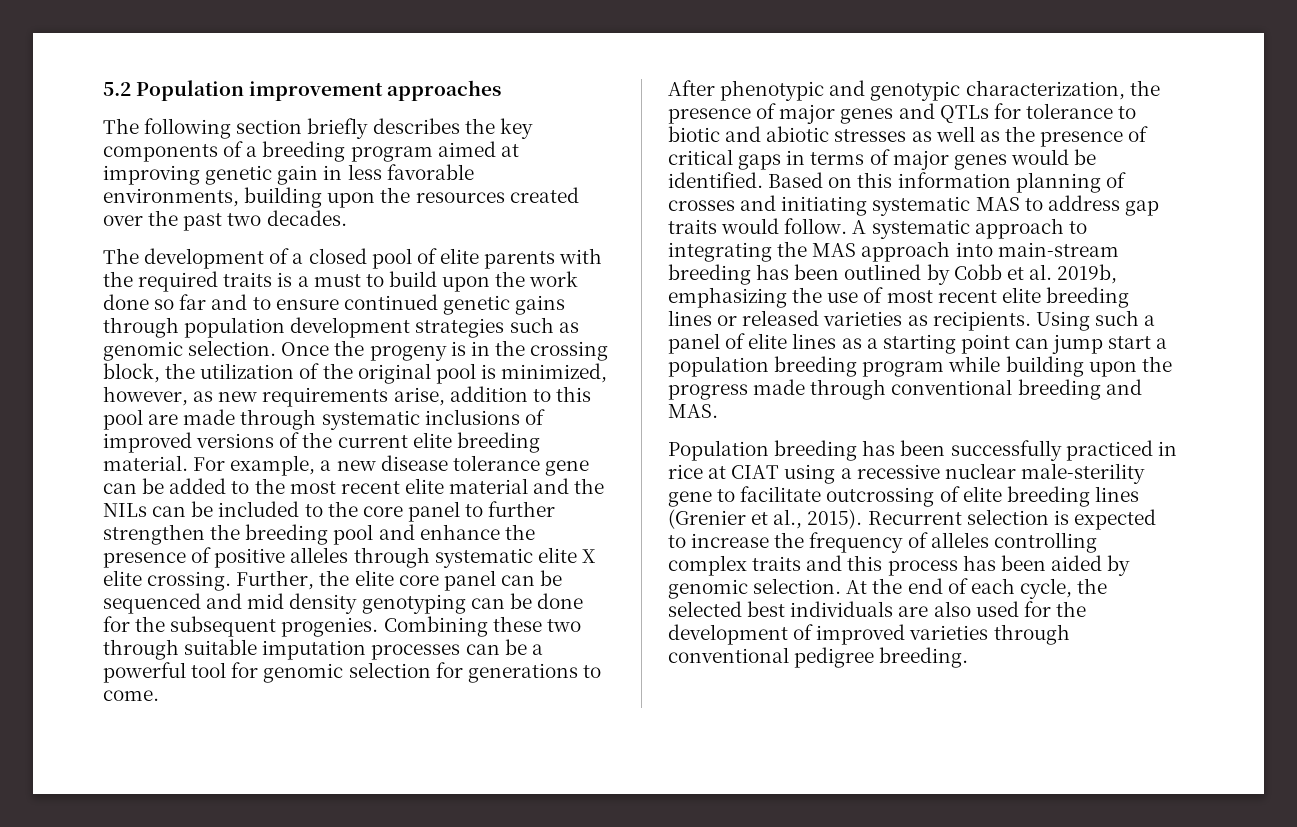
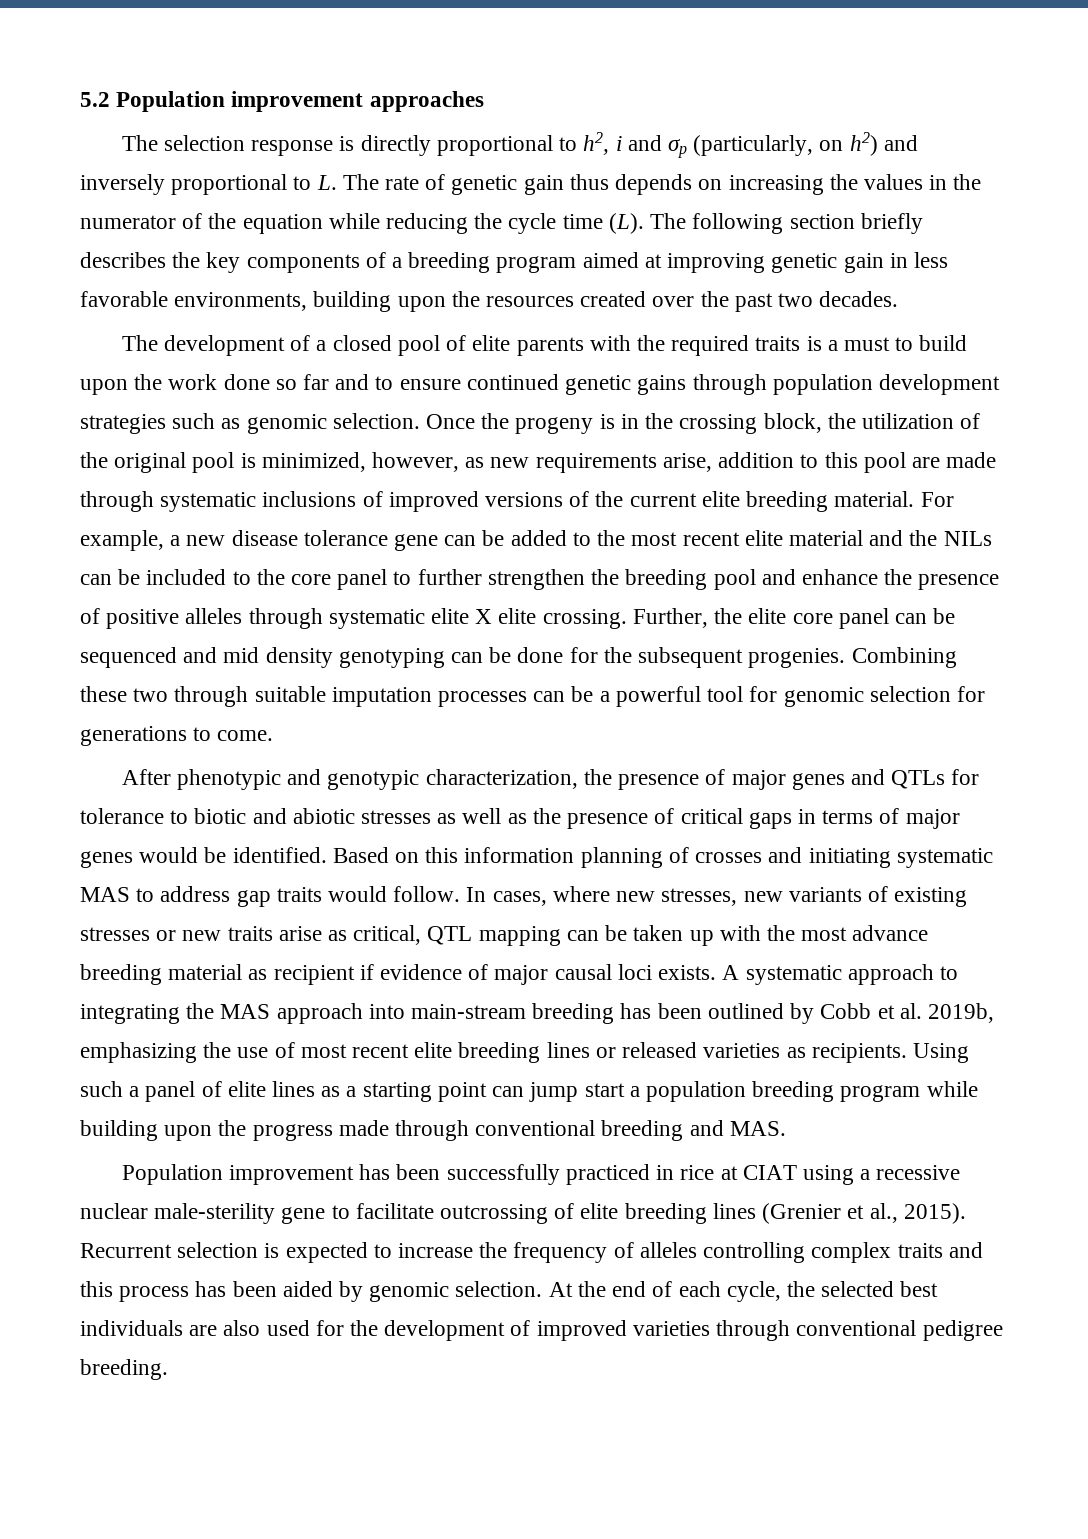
(139, 126) none -> [164,132,918,158] [80,174,982,195] [80,213,687,234] selection response is directly proportional to h2, i and σp (particularly, on h2) and inversely proportional to L. The rate of genetic gain thus depends on increasing the values in the numerator of the equation while reducing the cycle time (L). The
(848, 226) none -> [466,886,968,907] [80,925,929,946] [80,964,717,985] In cases, where new stresses, new variants of existing stresses or new traits arise as critical, QTL mapping can be taken up with the most advance breeding material as recipient if evidence of major causal loci exists.
[774,440,858,461] breeding -> [229,1165,355,1185] improvement

